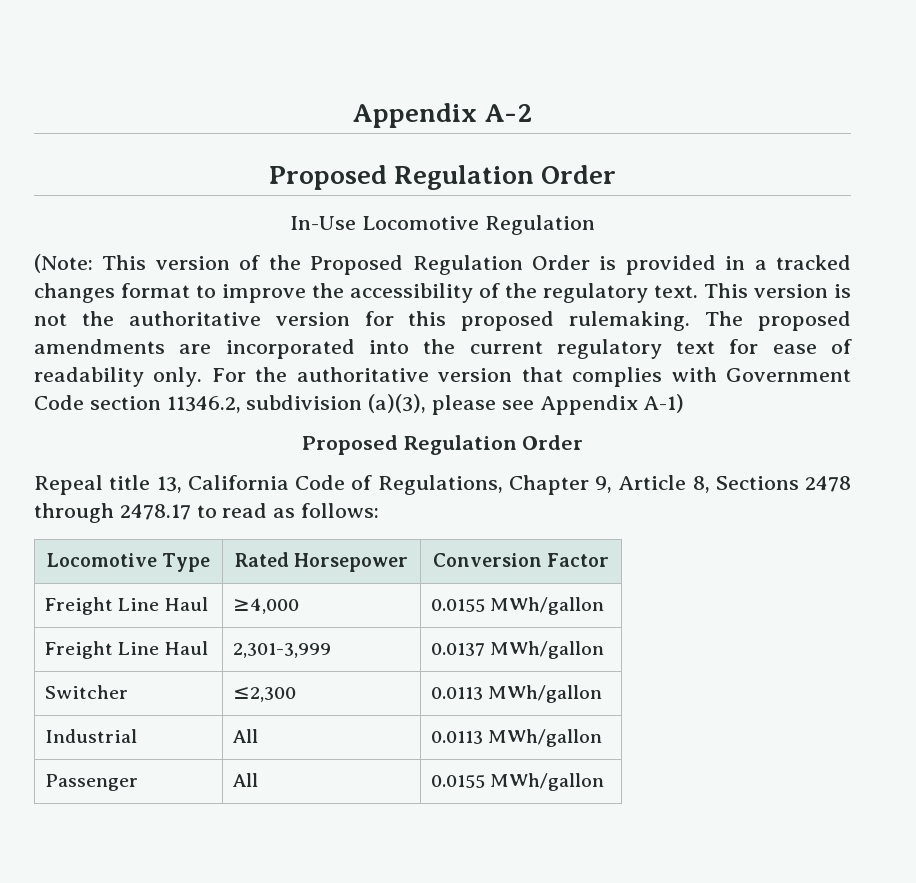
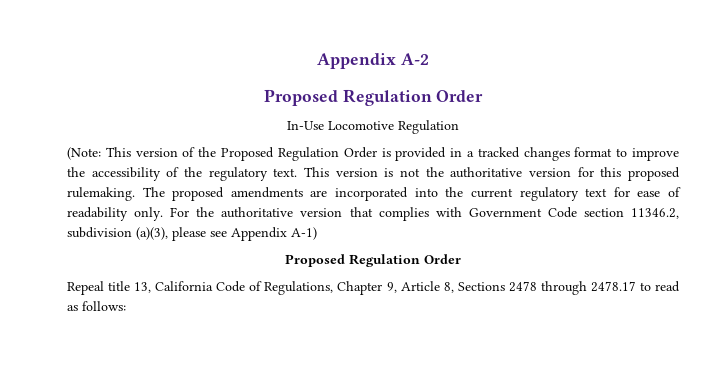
[46,553,211,572] [234,552,409,572] [432,553,610,567] [45,597,208,615] [233,598,300,614] [431,597,605,615] [45,641,208,659] [233,643,332,658] [431,641,605,659] [45,685,129,699] [233,687,297,702] [431,685,603,703] [45,729,138,743] [233,729,259,743] [431,729,603,747] [45,774,139,791] [233,773,259,787] [431,773,605,791] // Locomotive Type | Rated Horsepower | Conversion Factor // Freight Line Haul | ≥4,000 | 0.0155 MWh/gallon // Freight Line Haul | 2,301-3,999 | 0.0137 MWh/gallon // Switcher | ≤2,300 | 0.0113 MWh/gallon // Industrial | All | 0.0113 MWh/gallon // Passenger | All | 0.0155 MWh/gallon -> (126, 306) none

